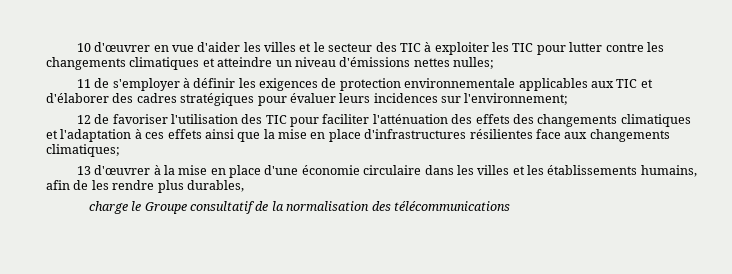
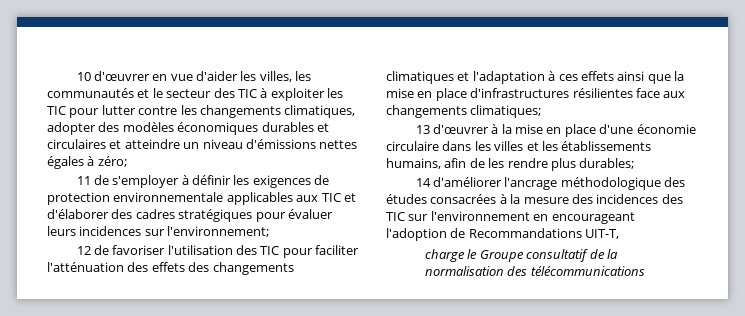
[264,42,297,52] villes -> [259,71,312,82] [47,88,134,98] villes, les communautés
[129,57,200,70] climatiques -> [284,105,356,118] [47,122,329,135] [47,139,106,149] climatiques, adopter des modèles économiques durables et circulaires
[453,57,494,69] nulles; -> [47,156,127,169] égales à zéro;
[186,180,244,192] durables, -> [579,158,635,169] [415,177,686,190] [386,194,683,204] [386,211,635,224] [386,228,620,241] durables; // 14 d'améliorer l'ancrage méthodologique des études consacrées à la mesure des incidences des TIC sur l'environnement en encourageant l'adoption de Recommandations UIT-T,

